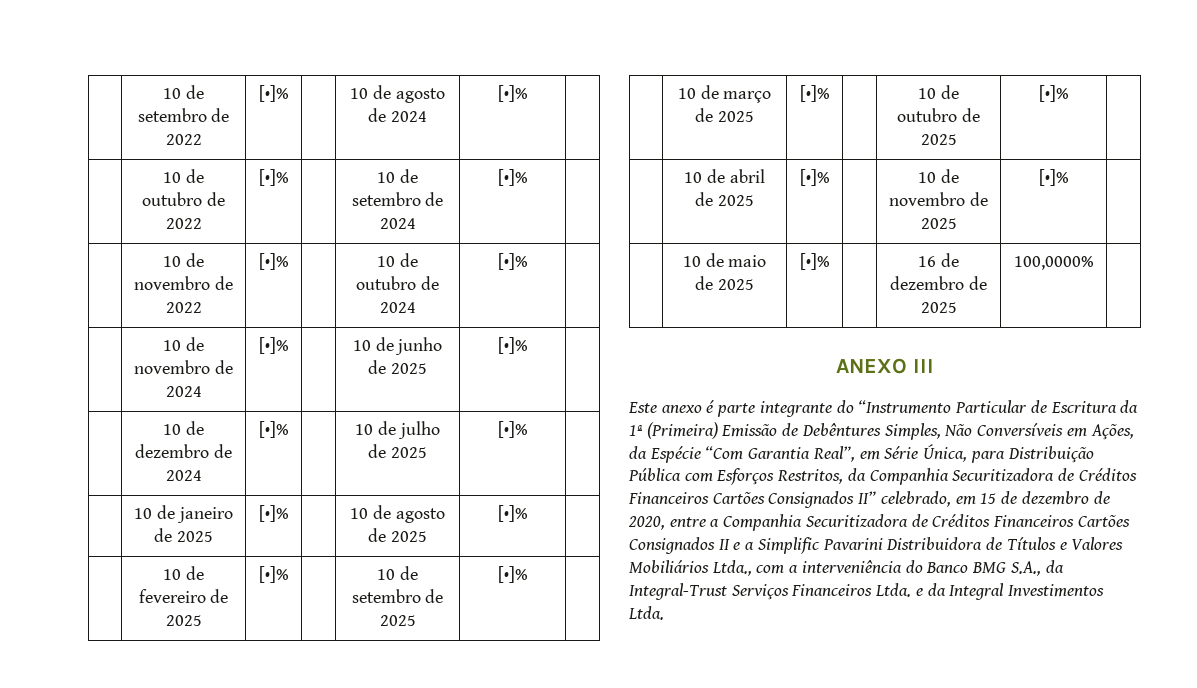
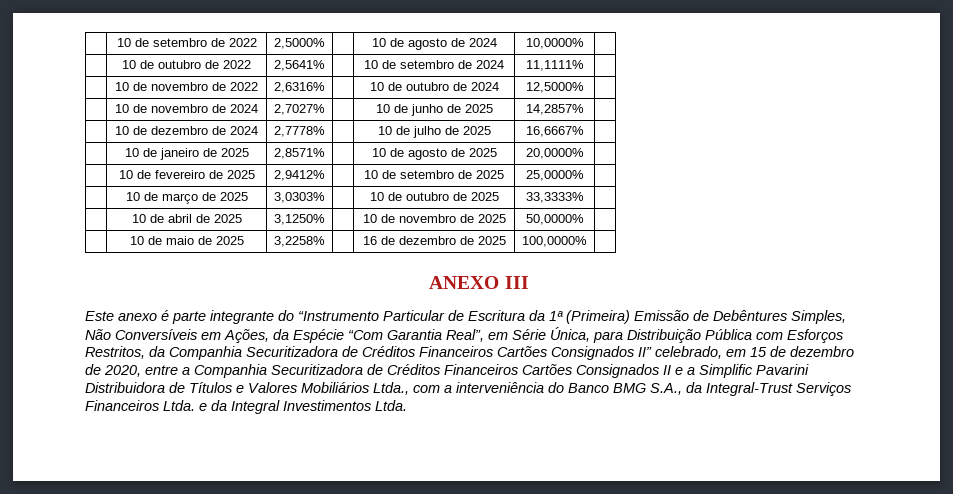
[258,85,289,102] [•]% -> [274,38,325,49] 2,5000%
[497,85,528,102] [•]% -> [525,38,584,49] 10,0000%
[258,169,289,186] [•]% -> [274,60,325,71] 2,5641%
[497,169,528,186] [•]% -> [525,60,584,71] 11,1111%
[258,253,289,270] [•]% -> [274,82,325,93] 2,6316%
[497,253,528,270] [•]% -> [525,82,584,93] 12,5000%
[258,337,289,354] [•]% -> [274,104,325,115] 2,7027%
[497,337,528,354] [•]% -> [525,104,584,115] 14,2857%
[258,421,289,438] [•]% -> [274,126,325,137] 2,7778%
[497,421,528,438] [•]% -> [525,126,584,137] 16,6667%
[258,505,289,522] [•]% -> [274,148,325,159] 2,8571%
[497,505,528,522] [•]% -> [525,148,584,159] 20,0000%
[258,566,289,583] [•]% -> [274,170,325,181] 2,9412%
[497,566,528,583] [•]% -> [525,170,584,181] 25,0000%
[799,85,830,102] [•]% -> [274,192,325,203] 3,0303%
[1038,85,1069,102] [•]% -> [525,192,584,203] 33,3333%
[799,169,830,186] [•]% -> [274,214,325,225] 3,1250%
[1038,169,1069,186] [•]% -> [525,214,584,225] 50,0000%
[799,253,830,270] [•]% -> [274,236,325,247] 3,2258%

